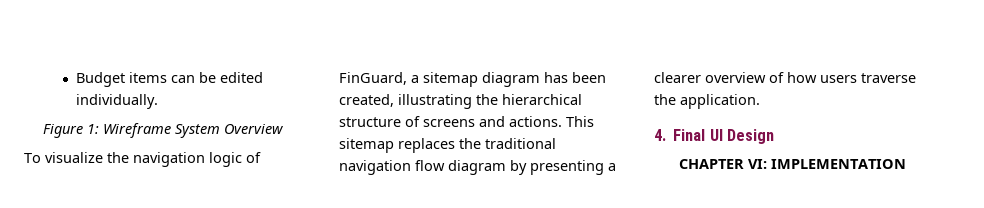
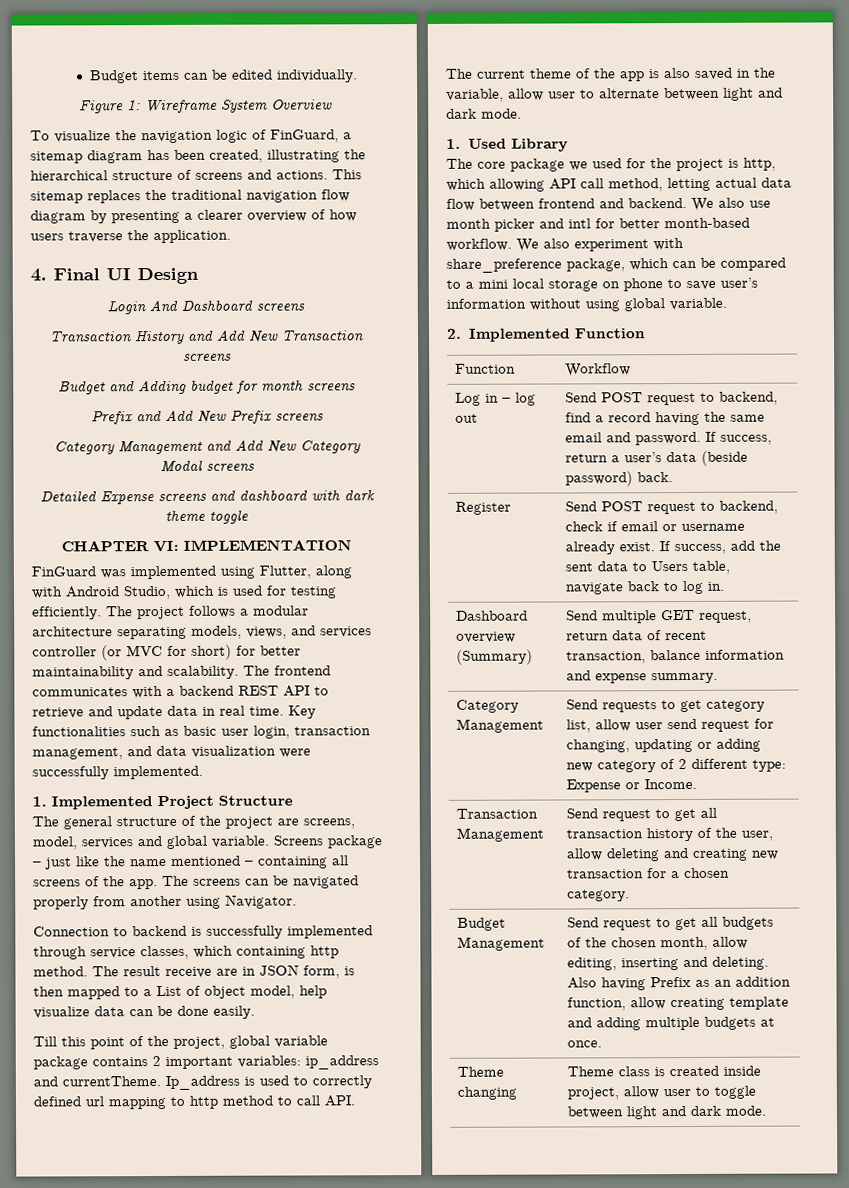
[679,159,906,169] CHAPTER VI: IMPLEMENTATION -> [107,299,305,315] [49,329,364,345] [182,353,232,362] [58,379,356,395] [90,409,324,425] [53,439,361,455] [159,459,255,473] [39,489,375,505] [165,509,249,524] [61,539,352,553] [31,565,352,580] [31,585,337,600] [32,605,309,620] [32,625,372,640] [32,644,301,661] [32,665,331,680] [32,685,329,699] [32,705,316,720] [32,725,371,739] [32,745,311,760] [32,765,203,780] [32,795,293,810] [32,815,355,830] [32,835,382,850] [33,855,349,870] [33,875,359,890] [33,894,297,910] [33,925,373,939] [33,945,339,960] [33,964,355,979] [33,985,327,1000] [33,1005,255,1019] [33,1035,328,1050] [33,1055,379,1070] [33,1075,372,1090] [33,1095,355,1110] [445,67,776,82] [446,87,783,102] [446,108,522,119] [446,138,568,152] [446,157,776,172] [446,177,792,192] [446,197,771,211] [446,217,750,232] [446,238,684,252] [446,257,786,273] [446,277,758,292] [446,297,727,312] [446,328,646,342] [455,363,517,374] [565,363,632,377] [455,392,537,406] [455,413,479,423] [565,391,779,406] [565,411,766,426] [565,431,773,446] [565,450,749,466] [565,471,674,487] [455,501,512,515] [565,500,779,515] [565,521,746,532] [565,540,782,555] [565,560,731,574] [565,580,725,595] [456,610,529,621] [456,631,517,643] [456,649,534,665] [566,609,753,624] [566,630,708,641] [566,649,786,664] [566,670,719,684] [456,699,520,713] [456,718,545,733] [566,699,766,713] [566,718,775,733] [566,738,762,753] [566,758,787,773] [566,778,698,793] [456,808,539,819] [456,827,545,842] [566,807,718,822] [566,827,774,842] [566,847,780,862] [567,867,731,879] [567,889,631,902] [457,917,507,931] [457,936,546,951] [567,916,775,931] [567,936,749,951] [567,956,770,971] [567,976,792,991] [567,996,790,1011] [567,1016,776,1031] [567,1040,603,1048] [457,1066,505,1077] [457,1086,518,1100] [567,1065,762,1077] [567,1085,757,1100] [567,1105,768,1120] Login And Dashboard screens // Transaction History and Add New Transaction screens // Budget and Adding budget for month screens // Prefix and Add New Prefix screens // Category Management and Add New Category Modal screens // Detailed Expense screens and dashboard with dark theme toggle // CHAPTER VI: IMPLEMENTATION // FinGuard was implemented using Flutter, along with Android Studio, which is used for testing efficiently. The project follows a modular architecture separating models, views, and services controller (or MVC for short) for better maintainability and scalability. The frontend communicates with a backend REST API to retrieve and update data in real time. Key functionalities such as basic user login, transaction management, and data visualization were successfully implemented. // 1. Implemented Project Structure // The general structure of the project are screens, model, services and global variable. Screens package – just like the name mentioned – containing all screens of the app. The screens can be navigated properly from another using Navigator. // Connection to backend is successfully implemented through service classes, which containing http method. The result receive are in JSON form, is then mapped to a List of object model, help visualize data can be done easily. // Till this point of the project, global variable package contains 2 important variables: ip_address and currentTheme. Ip_address is used to correctly defined url mapping to http method to call API. The current theme of the app is also saved in the variable, allow user to alternate between light and dark mode. // 1. Used Library // The core package we used for the project is http, which allowing API call method, letting actual data flow between frontend and backend. We also use month picker and intl for better month-based workflow. We also experiment with share_preference package, which can be compared to a mini local storage on phone to save user’s information without using global variable. // 2. Implemented Function // Function | Workflow // Log in – log out | Send POST request to backend, find a record having the same email and password. If success, return a user’s data (beside password) back. // Register | Send POST request to backend, check if email or username already exist. If success, add the sent data to Users table, navigate back to log in. // Dashboard overview (Summary) | Send multiple GET request, return data of recent transaction, balance information and expense summary. // Category Management | Send requests to get category list, allow user send request for changing, updating or adding new category of 2 different type: Expense or Income. // Transaction Management | Send request to get all transaction history of the user, allow deleting and creating new transaction for a chosen category. // Budget Management | Send request to get all budgets of the chosen month, allow editing, inserting and deleting. Also having Prefix as an addition function, allow creating template and adding multiple budgets at once. // Theme changing | Theme class is created inside project, allow user to toggle between light and dark mode.

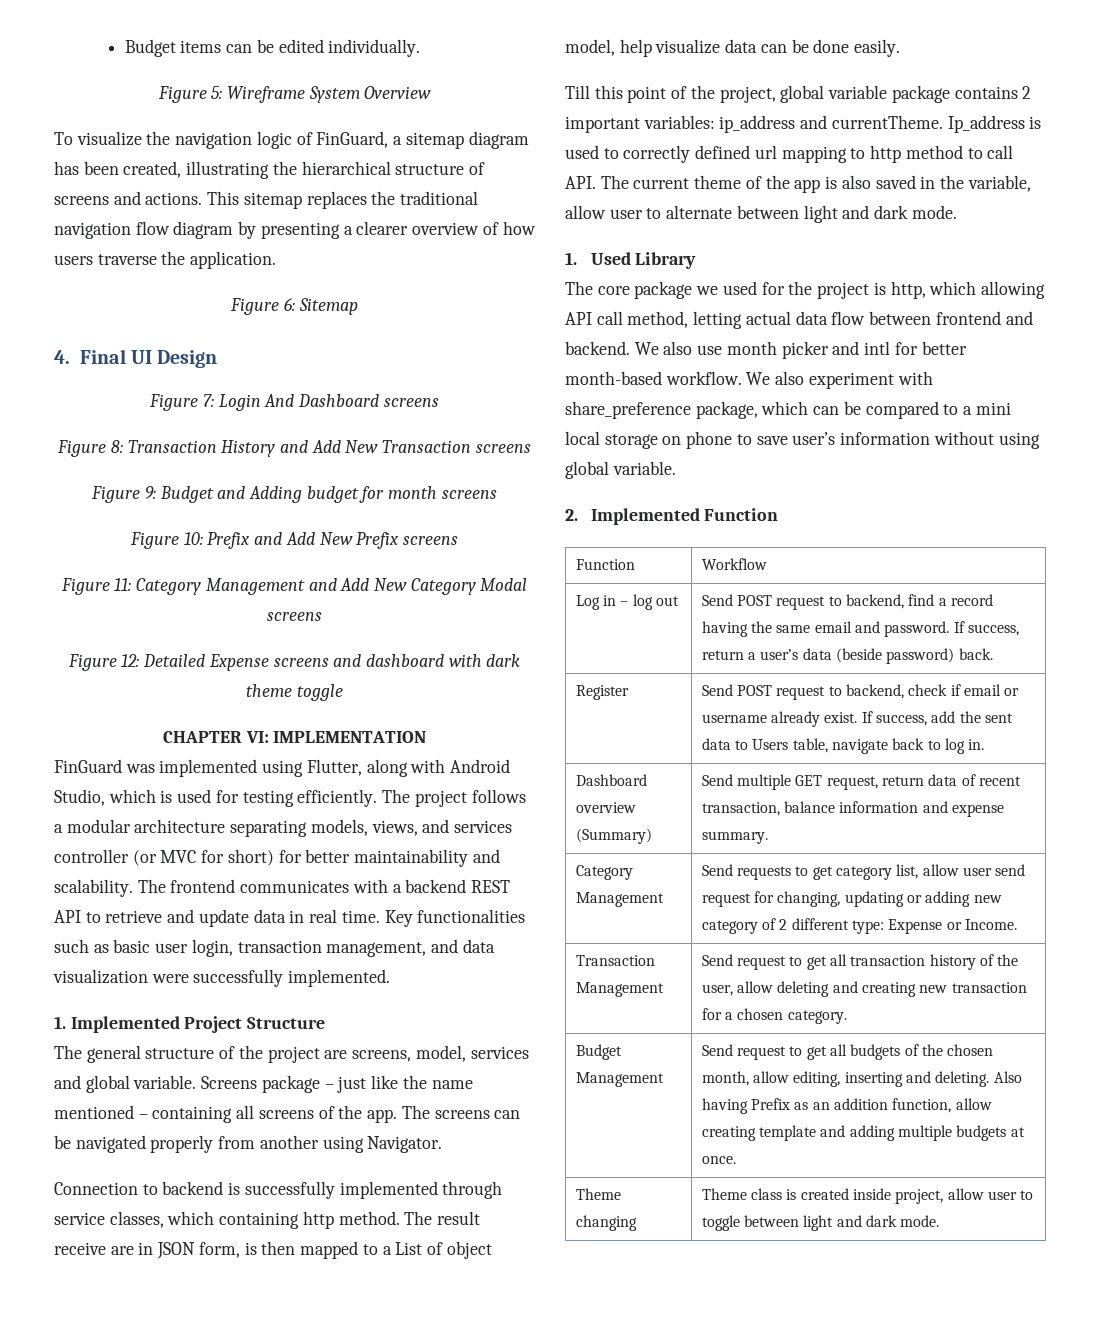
[127,100,141,111] 1: -> [211,86,223,99] 5:
(231, 236) none -> [230,298,358,315] // Figure 6: Sitemap
(200, 276) none -> [149,394,214,411] Figure 7:
(305, 307) none -> [57,440,123,457] Figure 8:
(232, 357) none -> [91,486,156,503] Figure 9:
(356, 387) none -> [129,532,203,549] Figure 10:
(324, 417) none -> [60,578,132,595] Figure 11:
(255, 467) none -> [67,654,140,671] Figure 12:

